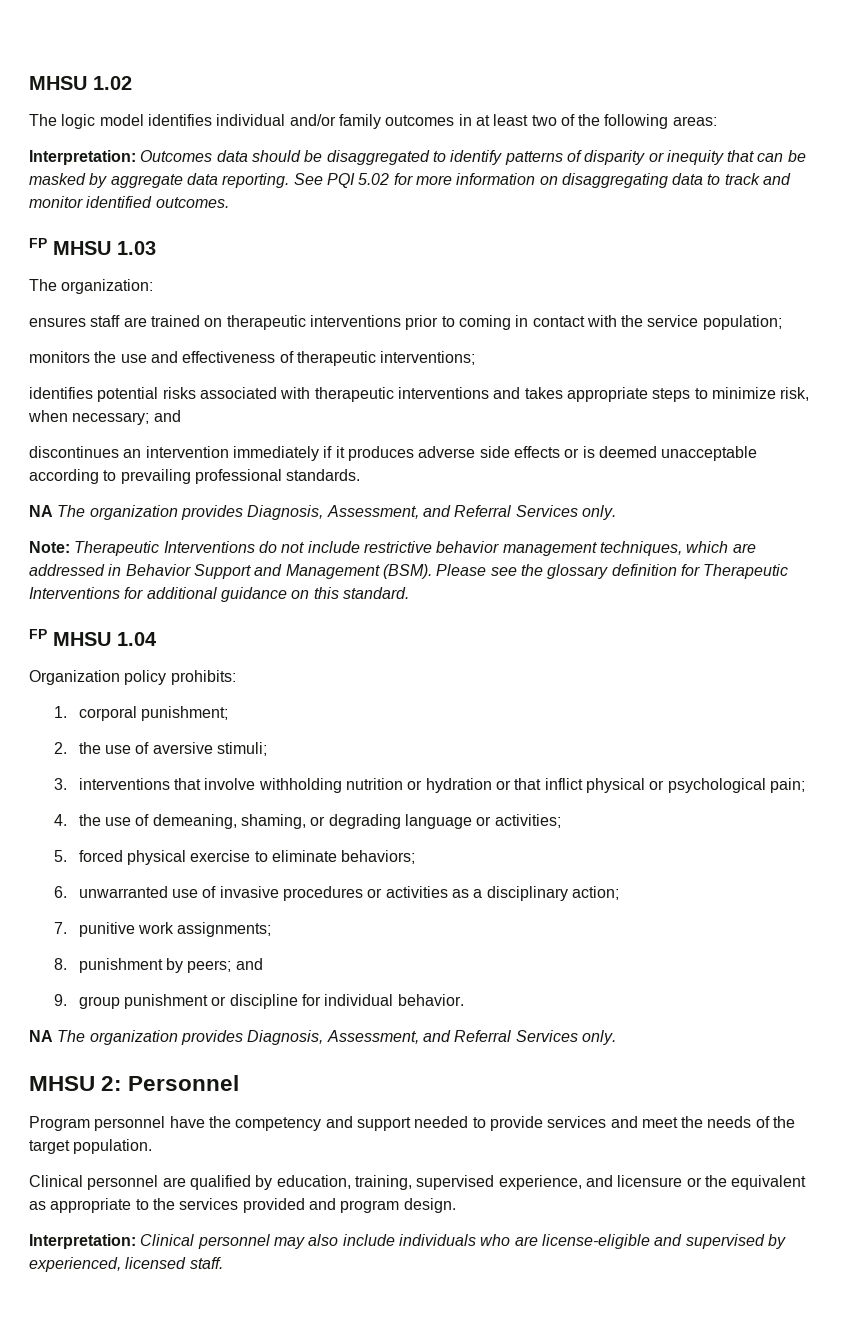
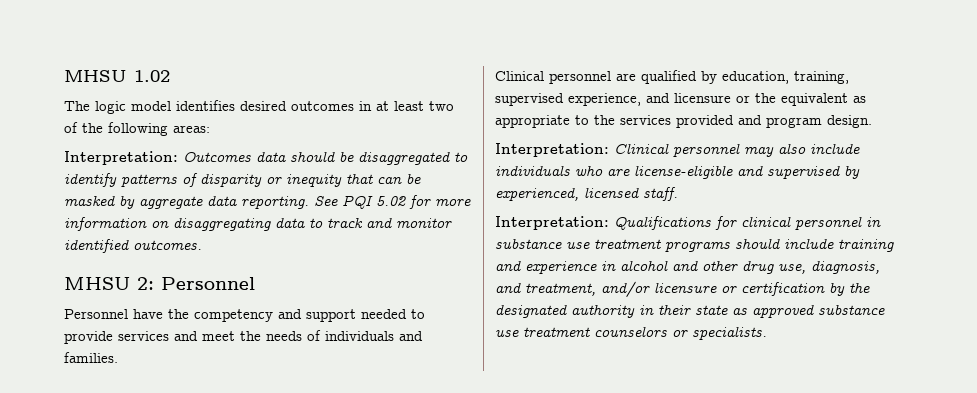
[216,114,381,129] individual and/or family -> [240,101,287,111] desired
[29,238,156,255] [29,279,154,294] [29,315,782,330] [29,351,476,366] [29,387,810,402] [28,410,181,425] [29,446,758,461] [29,469,361,484] [29,505,616,520] [29,541,756,556] [29,564,789,579] [29,587,409,602] [29,629,157,646] [29,670,236,685] [53,706,229,721] [53,742,267,756] [53,778,805,793] [53,814,561,829] [53,850,416,865] [53,886,619,901] [53,922,272,937] [53,958,263,973] [53,994,464,1009] [29,1030,616,1045] // FP MHSU 1.03 // The organization: // ensures staff are trained on therapeutic interventions prior to coming in contact with the service population; // monitors the use and effectiveness of therapeutic interventions; // identifies potential risks associated with therapeutic interventions and takes appropriate steps to minimize risk, when necessary; and // discontinues an intervention immediately if it produces adverse side effects or is deemed unacceptable according to prevailing professional standards. // NA The organization provides Diagnosis, Assessment, and Referral Services only. // Note: Therapeutic Interventions do not include restrictive behavior management techniques, which are addressed in Behavior Support and Management (BSM). Please see the glossary definition for Therapeutic Interventions for additional guidance on this standard. // FP MHSU 1.04 // Organization policy prohibits: // 1. corporal punishment; // 2. the use of aversive stimuli; // 3. interventions that involve withholding nutrition or hydration or that inflict physical or psychological pain; // 4. the use of demeaning, shaming, or degrading language or activities; // 5. forced physical exercise to eliminate behaviors; // 6. unwarranted use of invasive procedures or activities as a disciplinary action; // 7. punitive work assignments; // 8. punishment by peers; and // 9. group punishment or discipline for individual behavior. // NA The organization provides Diagnosis, Assessment, and Referral Services only. -> (202, 245) none
[29,1116,166,1131] Program personnel -> [64,309,128,319] Personnel
[773,1116,796,1128] [29,1139,153,1154] the target population. -> [325,331,423,341] [64,352,118,363] individuals and families.
(223, 1263) none -> [495,216,881,230] [495,238,894,252] [495,260,880,274] [495,281,870,297] [495,304,885,318] [495,326,767,340] // Interpretation: Qualifications for clinical personnel in substance use treatment programs should include training and experience in alcohol and other drug use, diagnosis, and treatment, and/or licensure or certification by the designated authority in their state as approved substance use treatment counselors or specialists.

